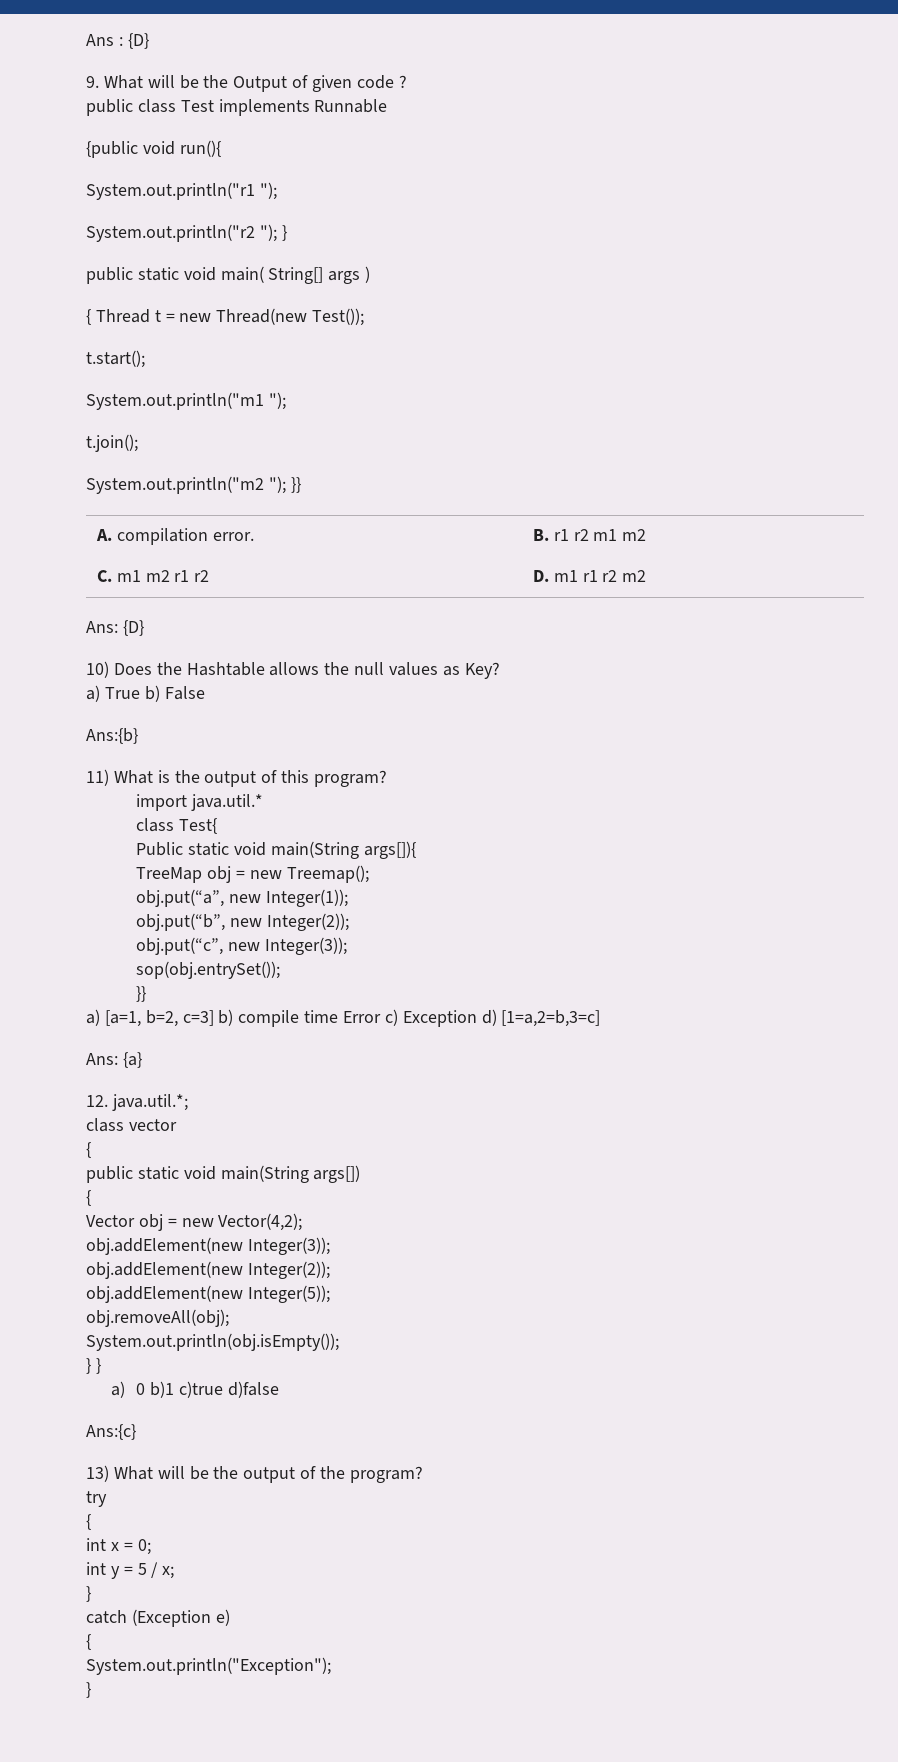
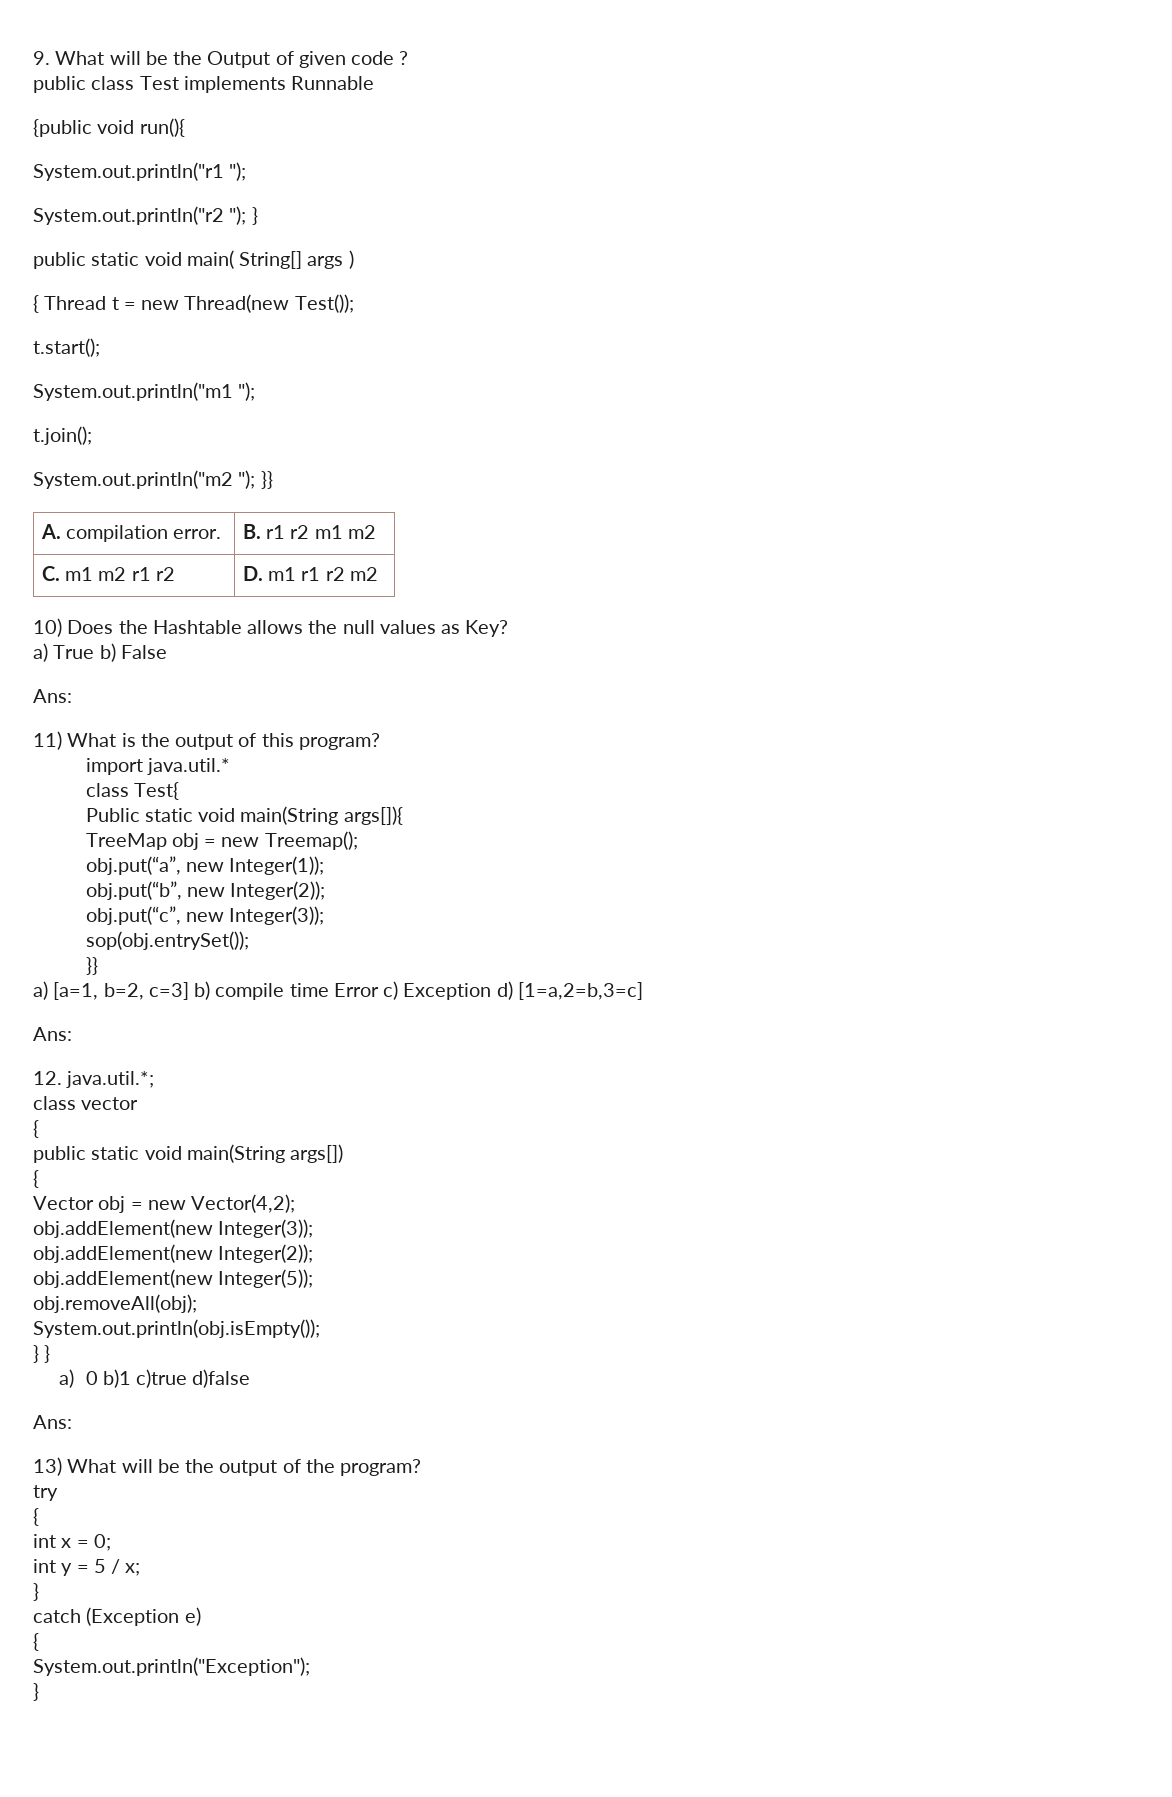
[86,33,149,49] Ans : {D} // -> (33, 58) none
[86,620,144,636] // Ans: {D} -> (378, 574) none
[86,728,138,744] Ans:{b} -> [33,689,72,703] Ans:
[122,1052,142,1068] {a} -> (72, 1034) none
[86,1424,136,1440] Ans:{c} -> [33,1415,72,1429] Ans:

